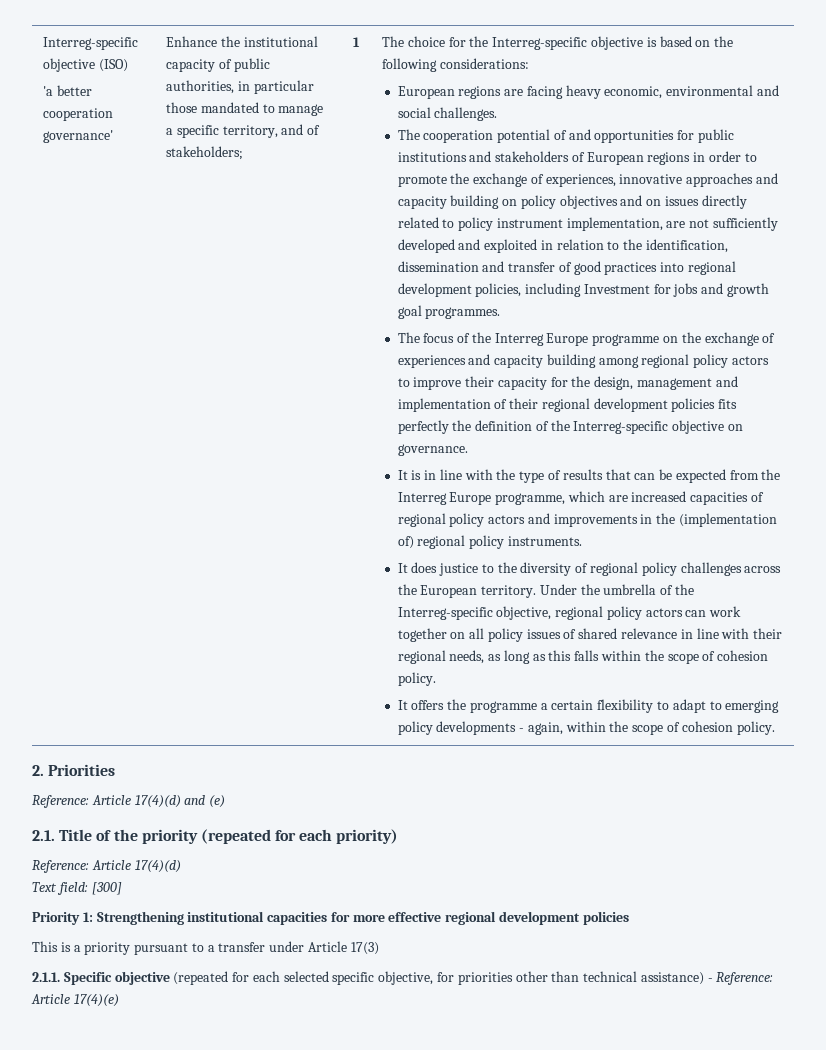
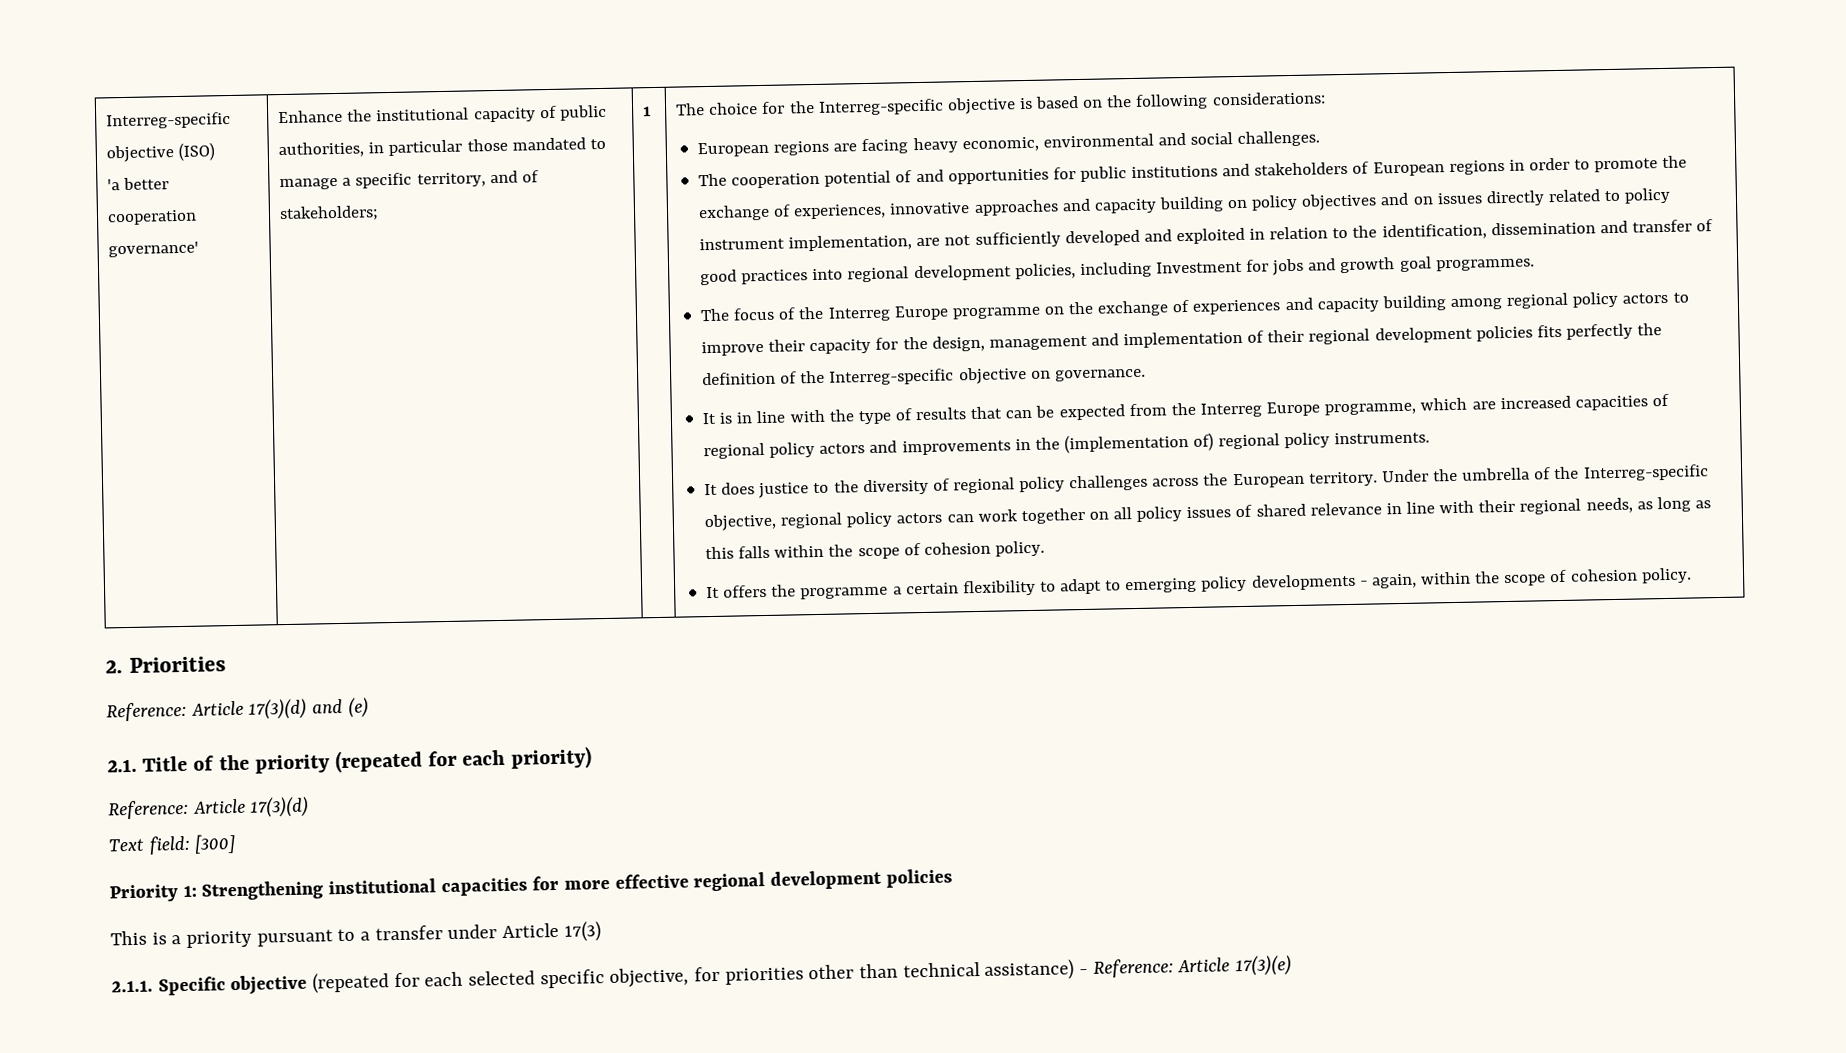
[134,795,181,808] 17(4)(d) -> [248,698,308,720] 17(3)(d)
[134,860,181,873] 17(4)(d) -> [249,796,310,818] 17(3)(d)
[73,994,119,1007] 17(4)(e) -> [1235,955,1293,977] 17(3)(e)

